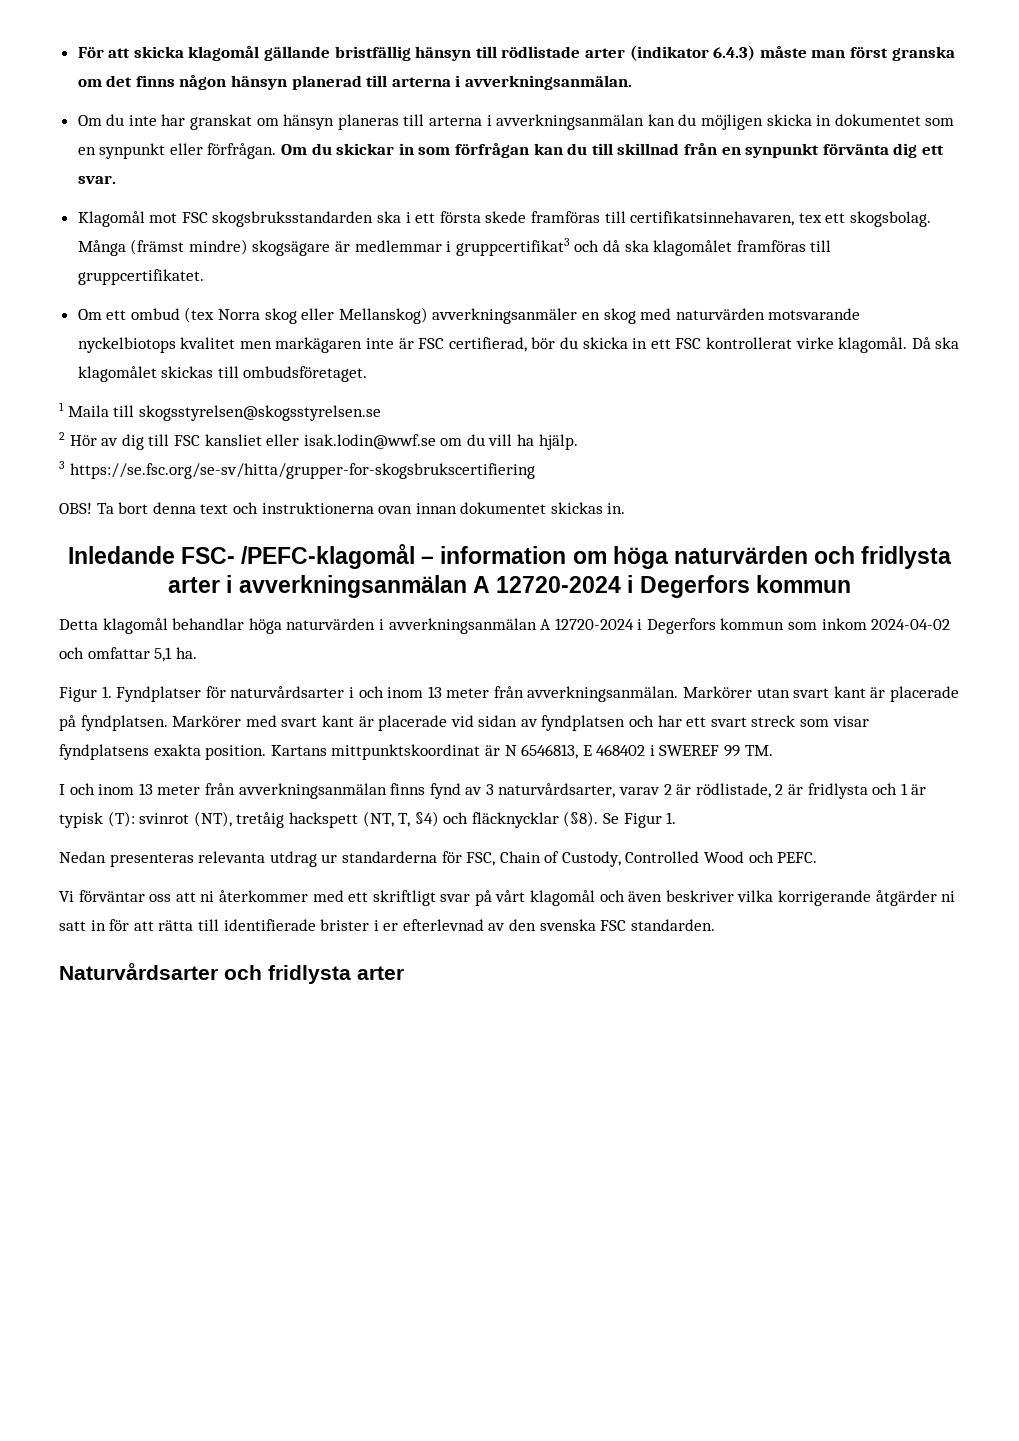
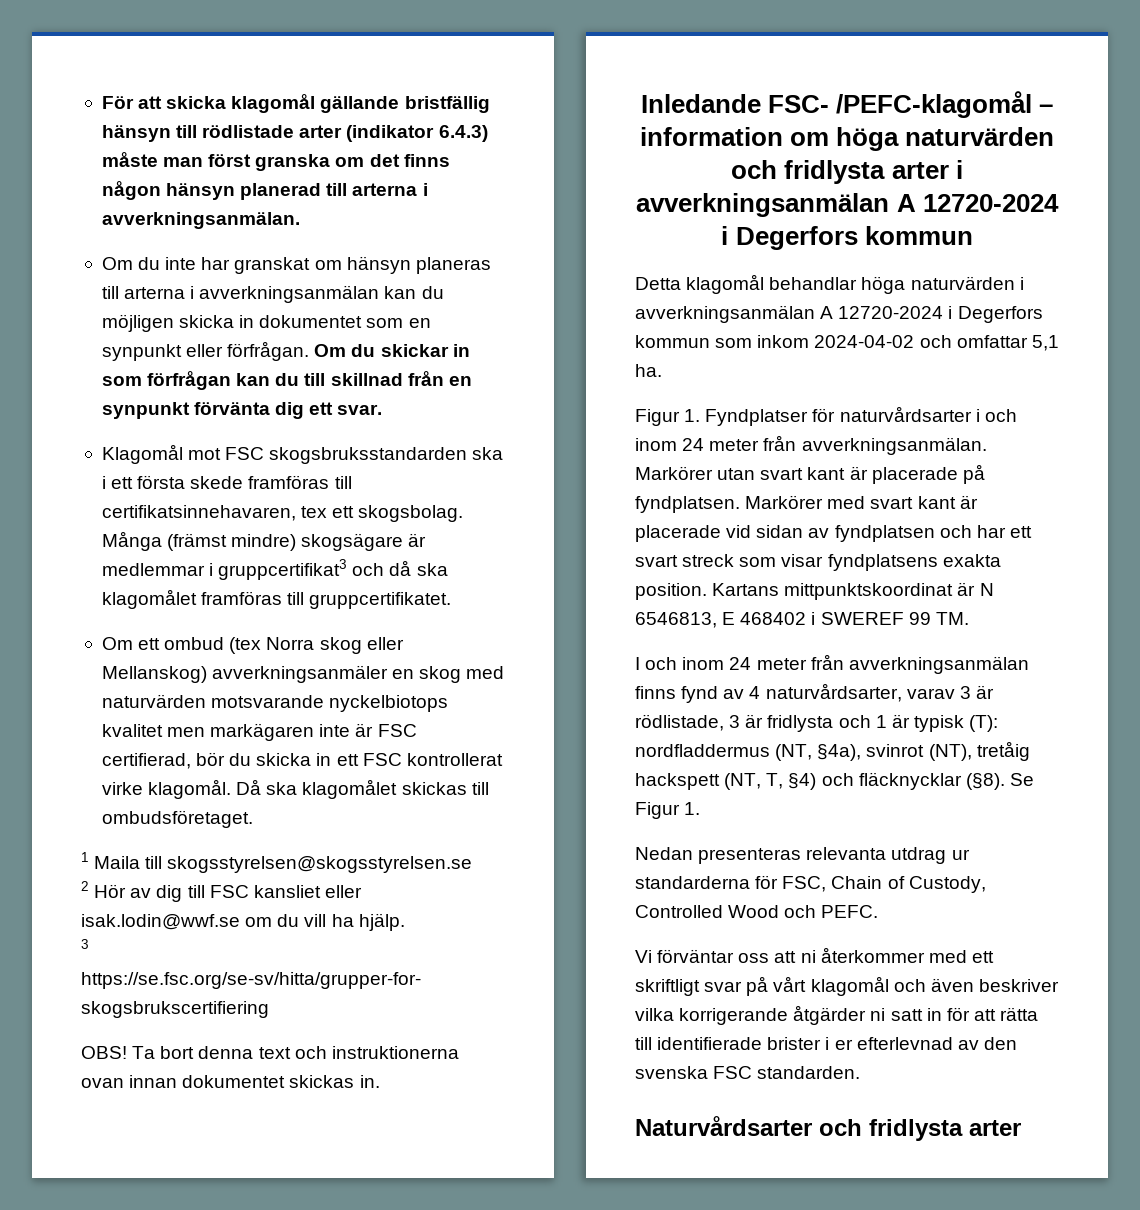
[427,686,442,698] 13 -> [682,438,705,451] 24
[138,783,153,795] 13 -> [729,657,752,670] 24
[485,784,494,795] 3 -> [749,686,761,699] 4
[663,784,672,795] 2 -> [959,686,971,699] 3
[775,784,784,795] 2 -> [729,715,741,728] 3
(135, 819) none -> [635,744,862,761] nordfladdermus (NT, §4a),

